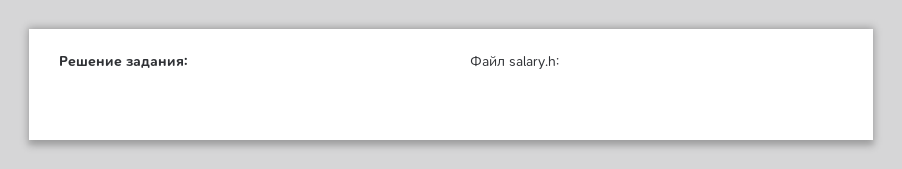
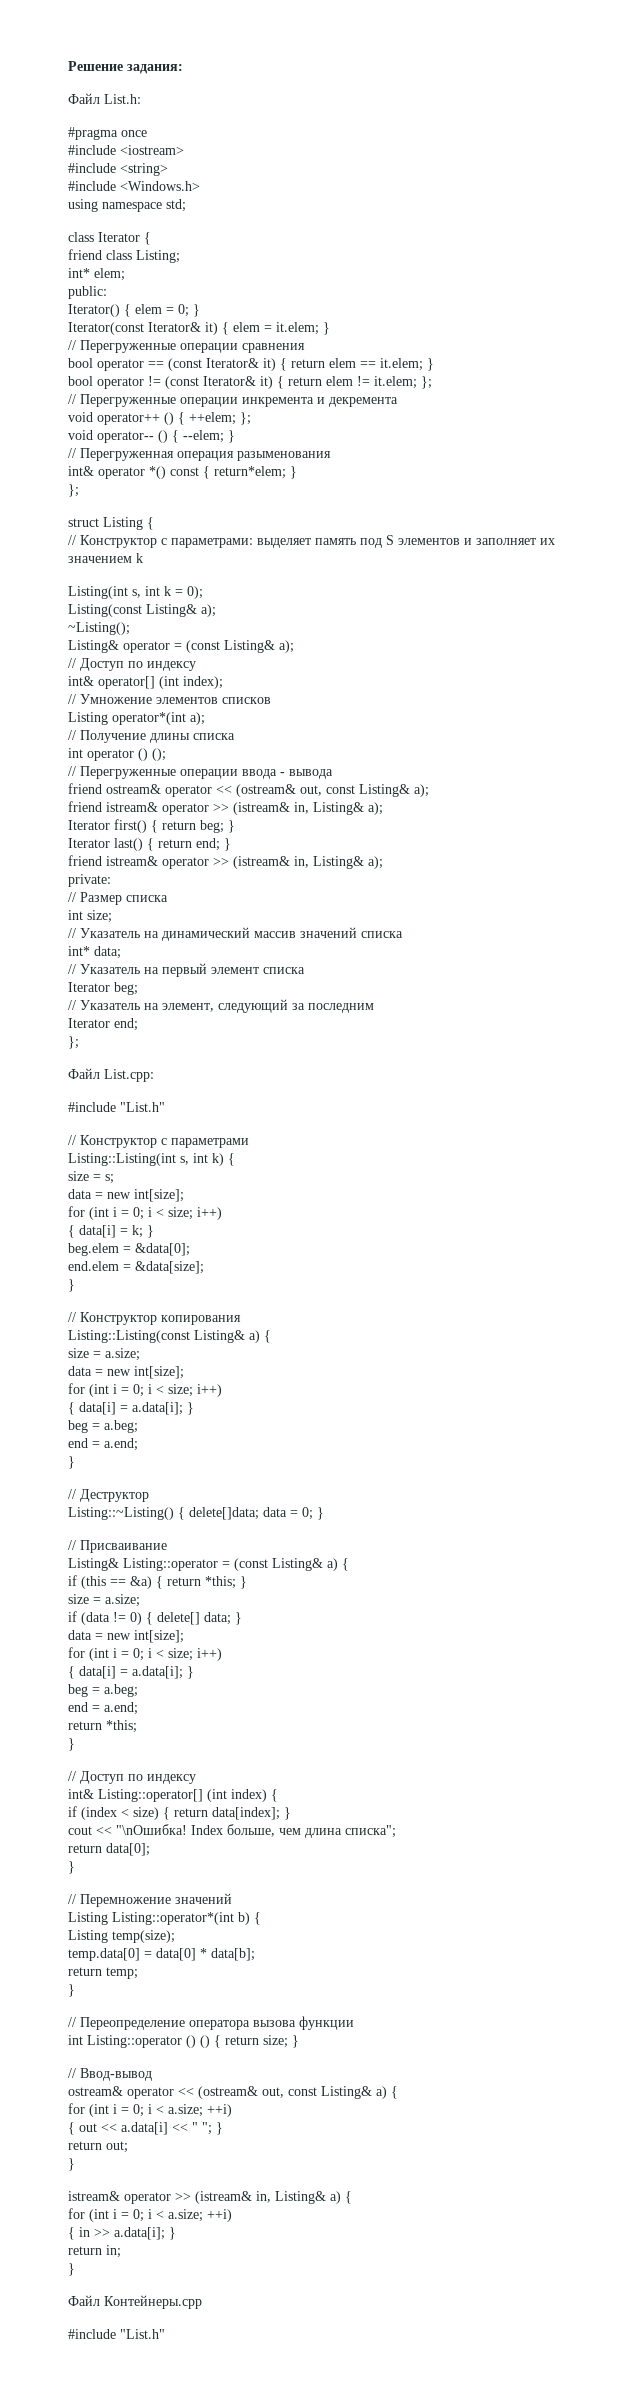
[509,56,559,70] salary.h: -> [104,94,141,104] [68,127,147,140] [68,145,184,155] [68,163,168,176] [68,181,200,191] [68,199,186,212] [68,232,151,245] [68,249,180,263] [68,268,125,281] [68,286,107,299] [68,304,200,317] [68,322,330,335] [68,340,305,353] [68,358,434,371] [68,376,432,389] [68,394,398,407] [68,412,251,425] [68,430,235,443] [68,448,331,461] [68,466,297,479] [68,484,79,497] [68,517,154,530] [68,535,555,548] [68,553,143,563] [68,586,203,599] [68,604,216,617] [68,622,130,635] [68,640,294,653] [68,658,196,671] [68,676,223,689] [68,694,271,704] [68,712,205,725] [68,730,235,743] [68,748,166,761] [68,766,333,779] [68,783,429,797] [68,801,383,815] [68,819,235,833] [68,838,231,851] [68,855,383,869] [68,874,111,887] [68,892,168,905] [68,910,112,923] [68,927,403,941] [68,946,121,959] [68,963,305,977] [68,982,138,995] [68,999,374,1013] [68,1018,138,1031] [68,1036,79,1049] [68,1068,154,1082] [68,1102,165,1112] [68,1135,249,1148] [68,1153,235,1166] [68,1171,114,1184] [68,1189,184,1202] [68,1206,222,1220] [68,1225,154,1238] [68,1243,190,1256] [68,1261,204,1274] [68,1279,75,1292] [68,1312,241,1325] [68,1330,271,1343] [68,1348,140,1361] [68,1366,184,1379] [68,1383,222,1397] [68,1402,194,1415] [68,1420,138,1433] [68,1438,138,1451] [68,1456,75,1469] [68,1489,149,1502] [68,1507,324,1520] [68,1540,167,1553] [68,1558,349,1571] [68,1575,247,1589] [68,1594,140,1607] [68,1611,242,1625] [68,1630,184,1643] [68,1647,222,1661] [68,1666,194,1679] [68,1684,138,1697] [68,1702,138,1715] [68,1720,137,1733] [68,1738,75,1751] [68,1771,196,1784] [68,1789,278,1802] [68,1806,291,1820] [68,1824,396,1838] [68,1843,150,1856] [68,1861,75,1874] [68,1893,232,1907] [68,1912,261,1925] [68,1930,175,1943] [68,1948,255,1961] [68,1967,138,1979] [68,1984,75,1997] [68,2016,354,2030] [68,2035,299,2048] [68,2068,152,2081] [68,2086,398,2099] [68,2103,232,2117] [68,2122,223,2135] [68,2141,128,2153] [68,2158,75,2171] [68,2191,352,2204] [68,2208,232,2222] [68,2227,176,2240] [68,2245,121,2258] [68,2263,75,2276] [68,2295,202,2309] [68,2329,165,2339] List.h: // #pragma once // #include <iostream> // #include <string> // #include <Windows.h> // using namespace std; // class Iterator { // friend class Listing; // int* elem; // public: // Iterator() { elem = 0; } // Iterator(const Iterator& it) { elem = it.elem; } // // Перегруженные операции сравнения // bool operator == (const Iterator& it) { return elem == it.elem; } // bool operator != (const Iterator& it) { return elem != it.elem; }; // // Перегруженные операции инкремента и декремента // void operator++ () { ++elem; }; // void operator-- () { --elem; } // // Перегруженная операция разыменования // int& operator *() const { return*elem; } // }; // struct Listing { // // Конструктор с параметрами: выделяет память под S элементов и заполняет их значением k // Listing(int s, int k = 0); // Listing(const Listing& a); // ~Listing(); // Listing& operator = (const Listing& a); // // Доступ по индексу // int& operator[] (int index); // // Умножение элементов списков // Listing operator*(int a); // // Получение длины списка // int operator () (); // // Перегруженные операции ввода - вывода // friend ostream& operator << (ostream& out, const Listing& a); // friend istream& operator >> (istream& in, Listing& a); // Iterator first() { return beg; } // Iterator last() { return end; } // friend istream& operator >> (istream& in, Listing& a); // private: // // Размер списка // int size; // // Указатель на динамический массив значений списка // int* data; // // Указатель на первый элемент списка // Iterator beg; // // Указатель на элемент, следующий за последним // Iterator end; // }; // Файл List.cpp: // #include "List.h" // // Конструктор с параметрами // Listing::Listing(int s, int k) { // size = s; // data = new int[size]; // for (int i = 0; i < size; i++) // { data[i] = k; } // beg.elem = &data[0]; // end.elem = &data[size]; // } // // Конструктор копирования // Listing::Listing(const Listing& a) { // size = a.size; // data = new int[size]; // for (int i = 0; i < size; i++) // { data[i] = a.data[i]; } // beg = a.beg; // end = a.end; // } // // Деструктор // Listing::~Listing() { delete[]data; data = 0; } // // Присваивание // Listing& Listing::operator = (const Listing& a) { // if (this == &a) { return *this; } // size = a.size; // if (data != 0) { delete[] data; } // data = new int[size]; // for (int i = 0; i < size; i++) // { data[i] = a.data[i]; } // beg = a.beg; // end = a.end; // return *this; // } // // Доступ по индексу // int& Listing::operator[] (int index) { // if (index < size) { return data[index]; } // cout << "\nОшибка! Index больше, чем длина списка"; // return data[0]; // } // // Перемножение значений // Listing Listing::operator*(int b) { // Listing temp(size); // temp.data[0] = data[0] * data[b]; // return temp; // } // // Переопределение оператора вызова функции // int Listing::operator () () { return size; } // // Ввод-вывод // ostream& operator << (ostream& out, const Listing& a) { // for (int i = 0; i < a.size; ++i) // { out << a.data[i] << " "; } // return out; // } // istream& operator >> (istream& in, Listing& a) { // for (int i = 0; i < a.size; ++i) // { in >> a.data[i]; } // return in; // } // Файл Контейнеры.cpp // #include "List.h"

